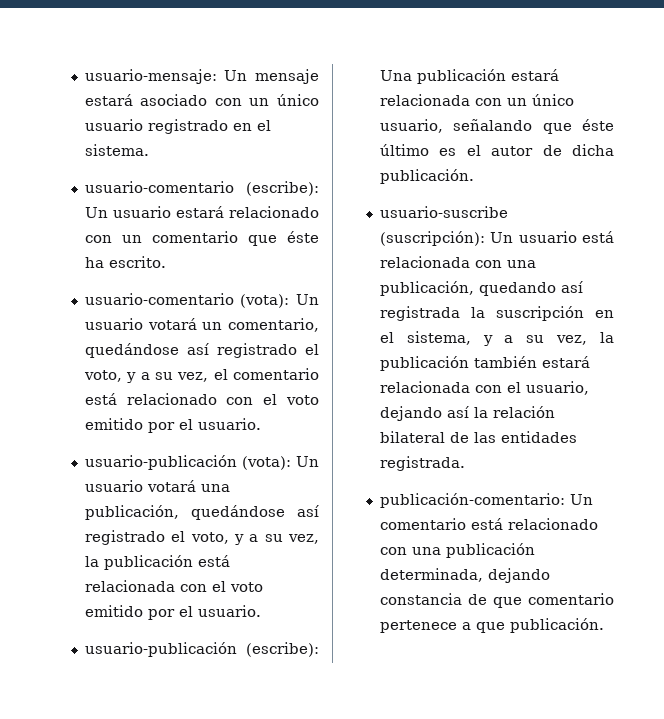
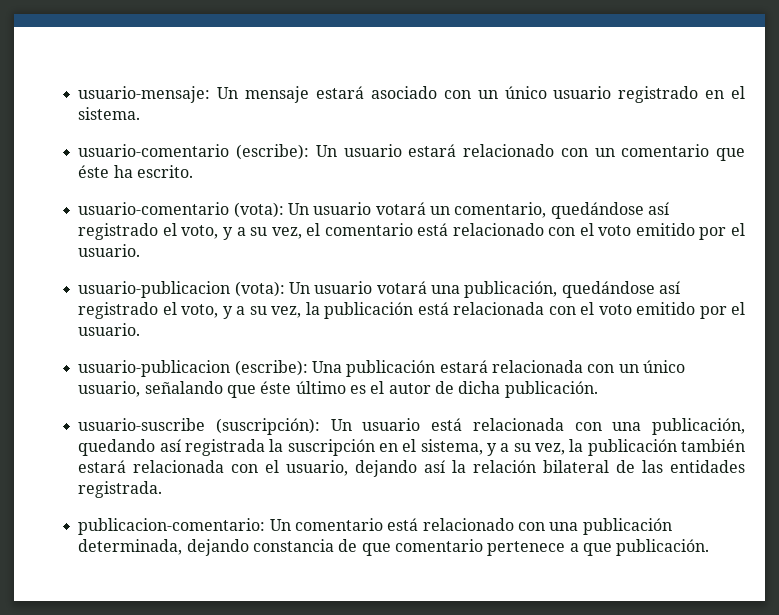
[84,455,237,470] usuario-publicación -> [78,281,231,298] usuario-publicacion
[84,642,237,657] usuario-publicación -> [78,360,231,377] usuario-publicacion
[379,493,565,508] publicación-comentario: -> [78,518,266,535] publicacion-comentario:

